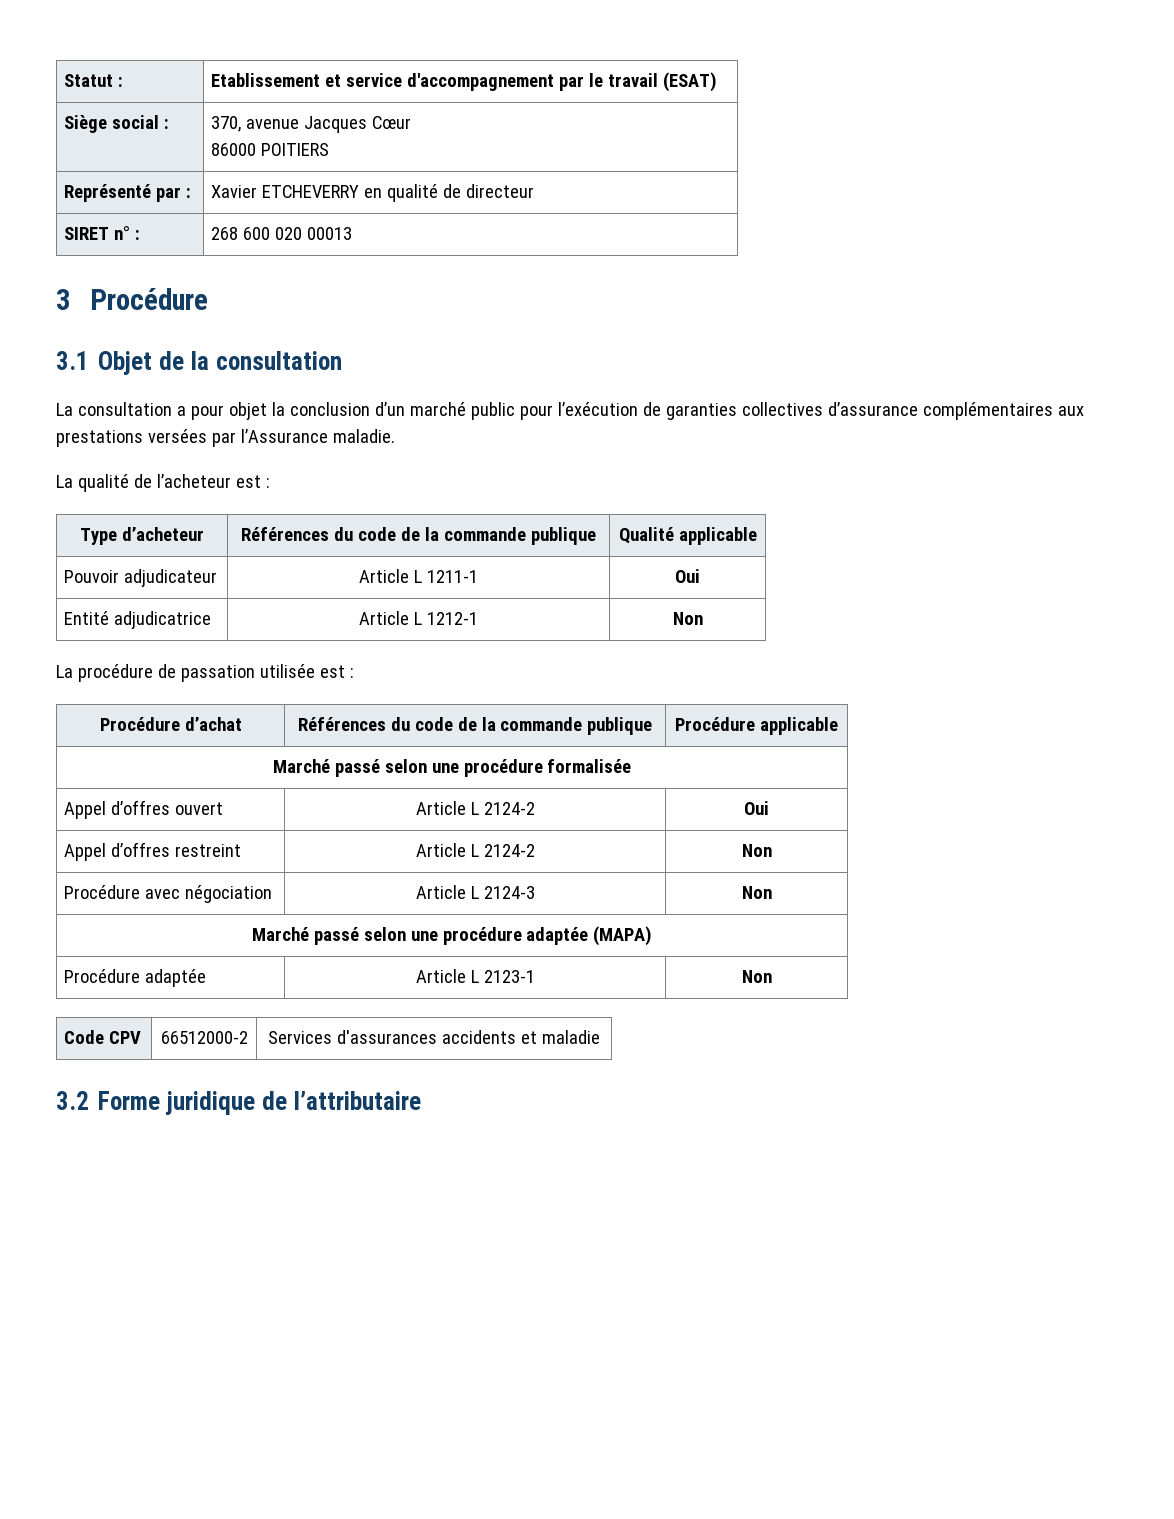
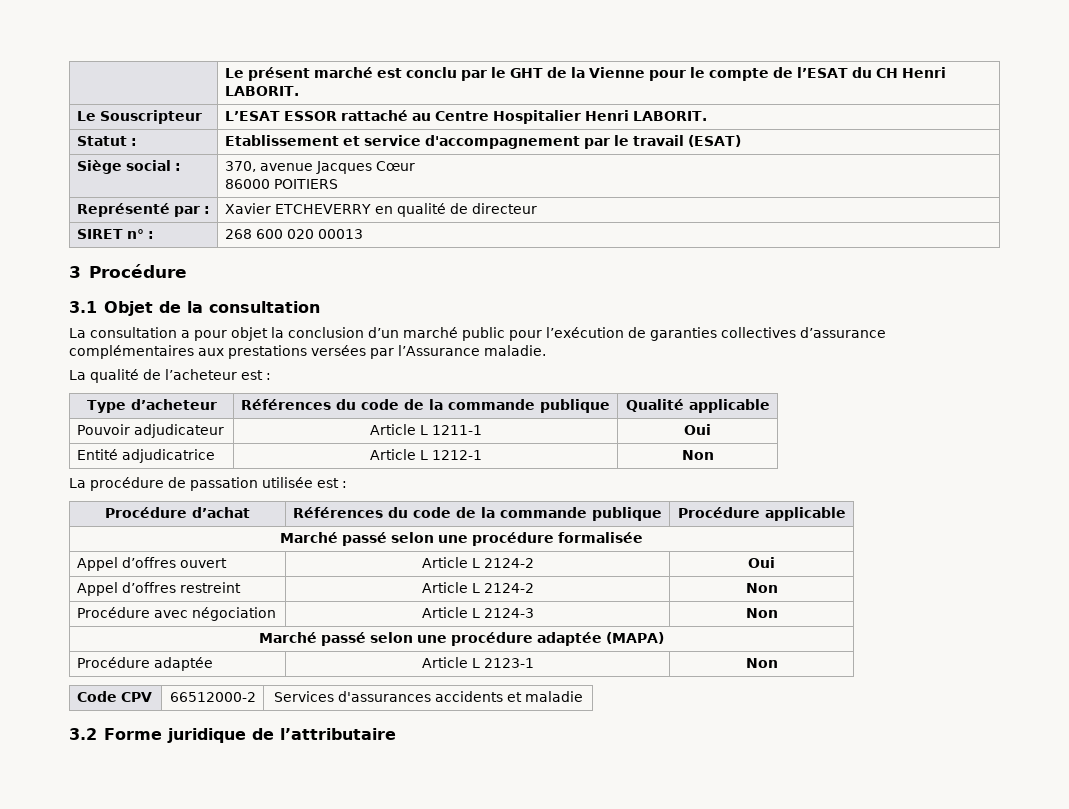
(64, 80) none -> [224,67,946,81] [224,86,299,96] [76,110,202,124] [224,110,707,124] | Le présent marché est conclu par le GHT de la Vienne pour le compte de l’ESAT du CH Henri LABORIT. // Le Souscripteur | L’ESAT ESSOR rattaché au Centre Hospitalier Henri LABORIT. //

